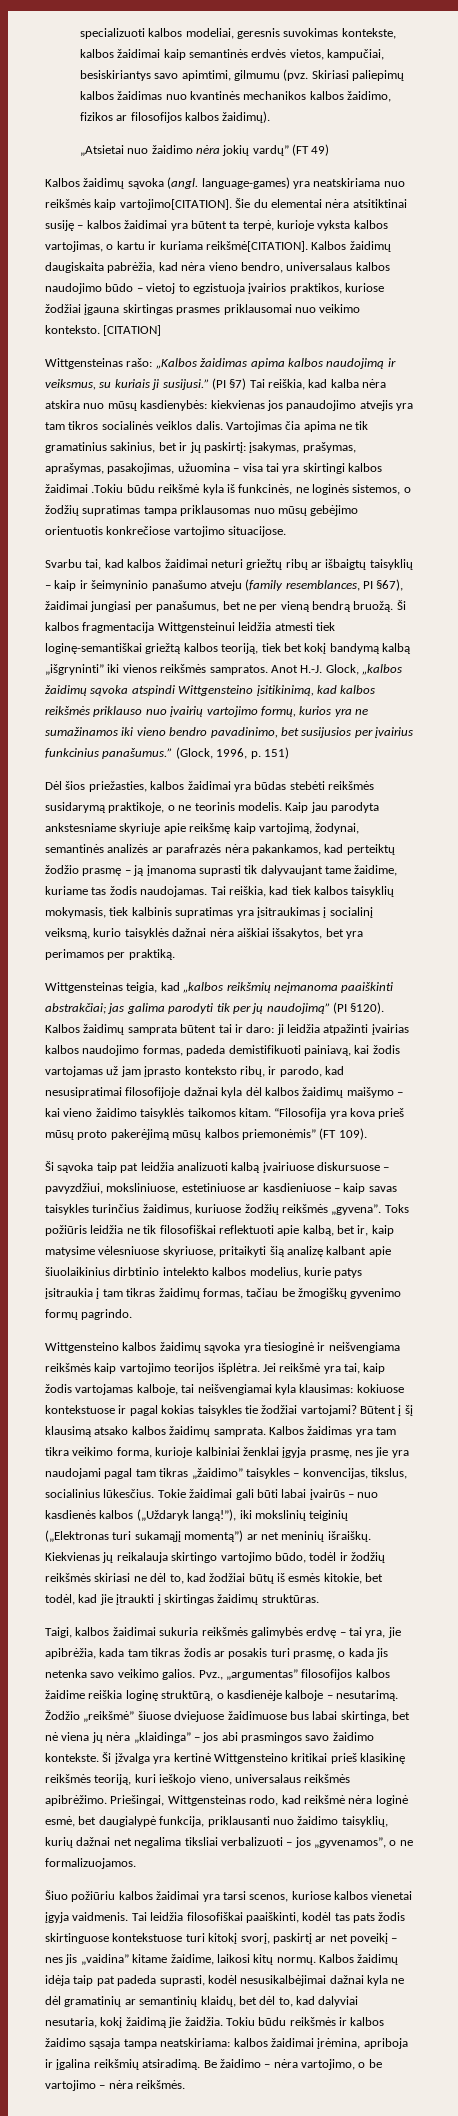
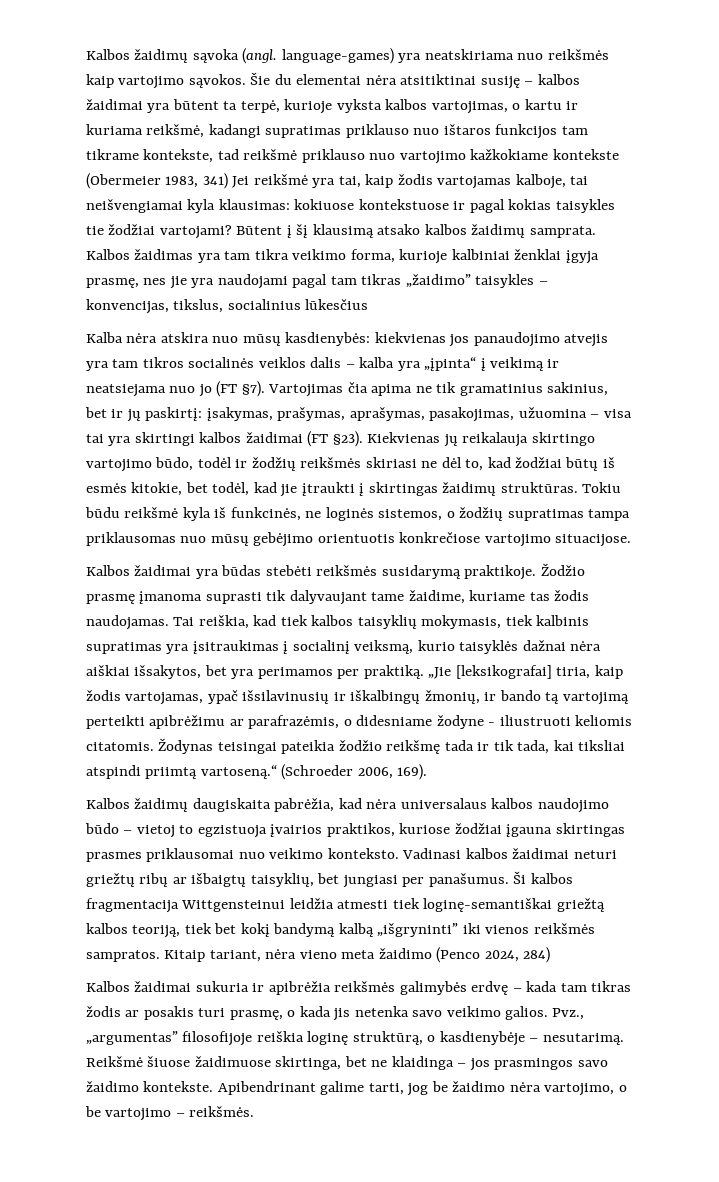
[79,28,396,39] [79,49,385,60] [79,69,405,81] [79,91,392,102] [79,111,271,123] [79,144,330,156] specializuoti kalbos modeliai, geresnis suvokimas kontekste, kalbos žaidimai kaip semantinės erdvės vietos, kampučiai, besiskiriantys savo apimtimi, gilmumu (pvz. Skiriasi paliepimų kalbos žaidimas nuo kvantinės mechanikos kalbos žaidimo, fizikos ar filosofijos kalbos žaidimų). // „Atsietai nuo žaidimo nėra jokių vardų” (FT 49) // -> (86, 54) none
[119,199,232,210] vartojimo[CITATION]. -> [118,74,246,89] vartojimo sąvokos.
[205,241,391,252] [45,262,390,273] [45,283,384,294] [45,304,361,315] [45,325,162,336] [45,358,396,369] [45,378,387,390] [45,400,413,411] [45,421,369,432] [45,442,356,453] [45,463,382,474] [45,484,411,495] [45,505,359,516] [45,526,287,537] [45,559,413,570] [45,579,404,591] [45,600,406,612] [45,622,335,633] [45,643,411,654] [45,664,402,675] [45,685,376,696] [45,706,368,717] [45,727,413,738] [45,747,289,759] [45,781,374,792] [45,802,379,813] [45,823,360,834] [45,844,395,855] [45,865,398,876] [45,886,395,897] [45,907,373,918] [45,928,363,939] [45,949,175,960] [45,982,394,993] [45,1002,385,1014] [45,1024,409,1035] [45,1045,400,1056] [45,1066,344,1077] [45,1087,403,1098] [45,1108,405,1119] [45,1128,367,1140] [45,1161,390,1173] [45,1183,397,1194] [45,1204,409,1215] [45,1225,394,1236] [45,1246,391,1257] [45,1267,363,1278] [45,1288,402,1299] [45,1309,133,1320] [45,1342,400,1353] [45,1363,260,1374] reikšmė[CITATION]. Kalbos žaidimų daugiskaita pabrėžia, kad nėra vieno bendro, universalaus kalbos naudojimo būdo – vietoj to egzistuoja įvairios praktikos, kuriose žodžiai įgauna skirtingas prasmes priklausomai nuo veikimo konteksto. [CITATION] // Wittgensteinas rašo: „Kalbos žaidimas apima kalbos naudojimą ir veiksmus, su kuriais ji susijusi.” (PI §7) Tai reiškia, kad kalba nėra atskira nuo mūsų kasdienybės: kiekvienas jos panaudojimo atvejis yra tam tikros socialinės veiklos dalis. Vartojimas čia apima ne tik gramatinius sakinius, bet ir jų paskirtį: įsakymas, prašymas, aprašymas, pasakojimas, užuomina – visa tai yra skirtingi kalbos žaidimai .Tokiu būdu reikšmė kyla iš funkcinės, ne loginės sistemos, o žodžių supratimas tampa priklausomas nuo mūsų gebėjimo orientuotis konkrečiose vartojimo situacijose. // Svarbu tai, kad kalbos žaidimai neturi griežtų ribų ar išbaigtų taisyklių – kaip ir šeimyninio panašumo atveju (family resemblances, PI §67), žaidimai jungiasi per panašumus, bet ne per vieną bendrą bruožą. Ši kalbos fragmentacija Wittgensteinui leidžia atmesti tiek loginę-semantiškai griežtą kalbos teoriją, tiek bet kokį bandymą kalbą „išgryninti” iki vienos reikšmės sampratos. Anot H.-J. Glock, „kalbos žaidimų sąvoka atspindi Wittgensteino įsitikinimą, kad kalbos reikšmės priklauso nuo įvairių vartojimo formų, kurios yra ne sumažinamos iki vieno bendro pavadinimo, bet susijusios per įvairius funkcinius panašumus.” (Glock, 1996, p. 151) // Dėl šios priežasties, kalbos žaidimai yra būdas stebėti reikšmės susidarymą praktikoje, o ne teorinis modelis. Kaip jau parodyta ankstesniame skyriuje apie reikšmę kaip vartojimą, žodynai, semantinės analizės ar parafrazės nėra pakankamos, kad perteiktų žodžio prasmę – ją įmanoma suprasti tik dalyvaujant tame žaidime, kuriame tas žodis naudojamas. Tai reiškia, kad tiek kalbos taisyklių mokymasis, tiek kalbinis supratimas yra įsitraukimas į socialinį veiksmą, kurio taisyklės dažnai nėra aiškiai išsakytos, bet yra perimamos per praktiką. // Wittgensteinas teigia, kad „kalbos reikšmių neįmanoma paaiškinti abstrakčiai; jas galima parodyti tik per jų naudojimą” (PI §120). Kalbos žaidimų samprata būtent tai ir daro: ji leidžia atpažinti įvairias kalbos naudojimo formas, padeda demistifikuoti painiavą, kai žodis vartojamas už jam įprasto konteksto ribų, ir parodo, kad nesusipratimai filosofijoje dažnai kyla dėl kalbos žaidimų maišymo – kai vieno žaidimo taisyklės taikomos kitam. “Filosofija yra kova prieš mūsų proto pakerėjimą mūsų kalbos priemonėmis” (FT 109). // Ši sąvoka taip pat leidžia analizuoti kalbą įvairiuose diskursuose – pavyzdžiui, moksliniuose, estetiniuose ar kasdieniuose – kaip savas taisykles turinčius žaidimus, kuriuose žodžių reikšmės „gyvena”. Toks požiūris leidžia ne tik filosofiškai reflektuoti apie kalbą, bet ir, kaip matysime vėlesniuose skyriuose, pritaikyti šią analizę kalbant apie šiuolaikinius dirbtinio intelekto kalbos modelius, kurie patys įsitraukia į tam tikras žaidimų formas, tačiau be žmogiškų gyvenimo formų pagrindo. // Wittgensteino kalbos žaidimų sąvoka yra tiesioginė ir neišvengiama reikšmės kaip vartojimo teorijos išplėtra. -> [146,124,588,139] [86,149,619,164] [86,173,228,189] reikšmė, kadangi supratimas priklauso nuo ištaros funkcijos tam tikrame kontekste, tad reikšmė priklauso nuo vartojimo kažkokiame kontekste (Obermeier 1983, 341)
[103,1489,379,1500] [45,1509,349,1521] [45,1530,371,1542] lūkesčius. Tokie žaidimai gali būti labai įvairūs – nuo kasdienės kalbos („Uždaryk langą!”), iki mokslinių teiginių („Elektronas turi sukamąjį momentą”) ar net meninių išraiškų. -> [305,299,369,310] [86,332,609,347] [86,357,560,371] [86,381,609,397] [85,407,632,422] [86,431,363,447] lūkesčius // Kalba nėra atskira nuo mūsų kasdienybės: kiekvienas jos panaudojimo atvejis yra tam tikros socialinės veiklos dalis – kalba yra „įpinta“ į veikimą ir neatsiejama nuo jo (FT §7). Vartojimas čia apima ne tik gramatinius sakinius, bet ir jų paskirtį: įsakymas, prašymas, aprašymas, pasakojimas, užuomina – visa tai yra skirtingi kalbos žaidimai (FT §23).
[45,1627,401,1638] [45,1648,96,1659] // Taigi, kalbos žaidimai sukuria reikšmės galimybės erdvę – tai yra, jie apibrėžia, -> [582,482,622,493] [85,507,631,521] [86,532,632,547] [86,563,585,580] [86,590,590,605] [86,615,590,630] [86,640,602,654] [86,665,623,679] [86,690,629,705] [86,715,633,729] [86,738,626,754] [86,764,428,780] [86,798,609,813] [85,823,625,838] [86,848,617,862] [86,871,573,888] [86,898,605,913] [86,923,595,938] [86,947,551,963] [86,981,522,995] Tokiu būdu reikšmė kyla iš funkcinės, ne loginės sistemos, o žodžių supratimas tampa priklausomas nuo mūsų gebėjimo orientuotis konkrečiose vartojimo situacijose. // Kalbos žaidimai yra būdas stebėti reikšmės susidarymą praktikoje. Žodžio prasmę įmanoma suprasti tik dalyvaujant tame žaidime, kuriame tas žodis naudojamas. Tai reiškia, kad tiek kalbos taisyklių mokymasis, tiek kalbinis supratimas yra įsitraukimas į socialinį veiksmą, kurio taisyklės dažnai nėra aiškiai išsakytos, bet yra perimamos per praktiką. „Jie [leksikografai] tiria, kaip žodis vartojamas, ypač išsilavinusių ir iškalbingų žmonių, ir bando tą vartojimą perteikti apibrėžimu ar parafrazėmis, o didesniame žodyne - iliustruoti keliomis citatomis. Žodynas teisingai pateikia žodžio reikšmę tada ir tik tada, kai tiksliai atspindi priimtą vartoseną.“ (Schroeder 2006, 169). // Kalbos žaidimų daugiskaita pabrėžia, kad nėra universalaus kalbos naudojimo būdo – vietoj to egzistuoja įvairios praktikos, kuriose žodžiai įgauna skirtingas prasmes priklausomai nuo veikimo konteksto. Vadinasi kalbos žaidimai neturi griežtų ribų ar išbaigtų taisyklių, bet jungiasi per panašumus. Ši kalbos fragmentacija Wittgensteinui leidžia atmesti tiek loginę-semantiškai griežtą kalbos teoriją, tiek bet kokį bandymą kalbą „išgryninti” iki vienos reikšmės sampratos. Kitaip tariant, nėra vieno meta žaidimo (Penco 2024, 284) // Kalbos žaidimai sukuria ir apibrėžia reikšmės galimybės erdvę –
[301,1669,390,1680] [45,1690,85,1699] filosofijos kalbos žaidime -> [182,1031,253,1046] filosofijoje
[226,1690,398,1701] [45,1710,410,1722] [45,1732,238,1743] kasdienėje kalboje – nesutarimą. Žodžio „reikšmė” šiuose dviejuose žaidimuose bus labai skirtinga, bet nė viena jų nėra „klaidinga” – jos abi -> [439,1031,624,1046] [86,1056,490,1071] kasdienybėje – nesutarimą. Reikšmė šiuose žaidimuose skirtinga, bet ne klaidinga – jos
[102,1752,405,1764] [45,1774,351,1785] [45,1795,408,1806] [45,1816,388,1827] [45,1837,413,1848] [45,1858,136,1869] [45,1890,413,1902] [45,1912,406,1923] [45,1933,398,1944] [45,1954,399,1965] [45,1975,405,1986] [45,1996,359,2007] [45,2017,385,2028] [45,2038,408,2049] [45,2059,271,2070] Ši įžvalga yra kertinė Wittgensteino kritikai prieš klasikinę reikšmės teoriją, kuri ieškojo vieno, universalaus reikšmės apibrėžimo. Priešingai, Wittgensteinas rodo, kad reikšmė nėra loginė esmė, bet daugialypė funkcija, priklausanti nuo žaidimo taisyklių, kurių dažnai net negalima tiksliai verbalizuoti – jos „gyvenamos”, o ne formalizuojamos. // Šiuo požiūriu kalbos žaidimai yra tarsi scenos, kuriose kalbos vienetai įgyja vaidmenis. Tai leidžia filosofiškai paaiškinti, kodėl tas pats žodis skirtinguose kontekstuose turi kitokį svorį, paskirtį ar net poveikį – nes jis „vaidina” kitame žaidime, laikosi kitų normų. Kalbos žaidimų idėja taip pat padeda suprasti, kodėl nesusikalbėjimai dažnai kyla ne dėl gramatinių ar semantinių klaidų, bet dėl to, kad dalyviai nesutaria, kokį žaidimą jie žaidžia. Tokiu būdu reikšmės ir kalbos žaidimo sąsaja tampa neatskiriama: kalbos žaidimai įrėmina, apriboja ir įgalina reikšmių atsiradimą. Be žaidimo – -> [217,1081,506,1096] Apibendrinant galime tarti, jog be žaidimo
[108,2080,133,2089] nėra -> (185, 1115) none

